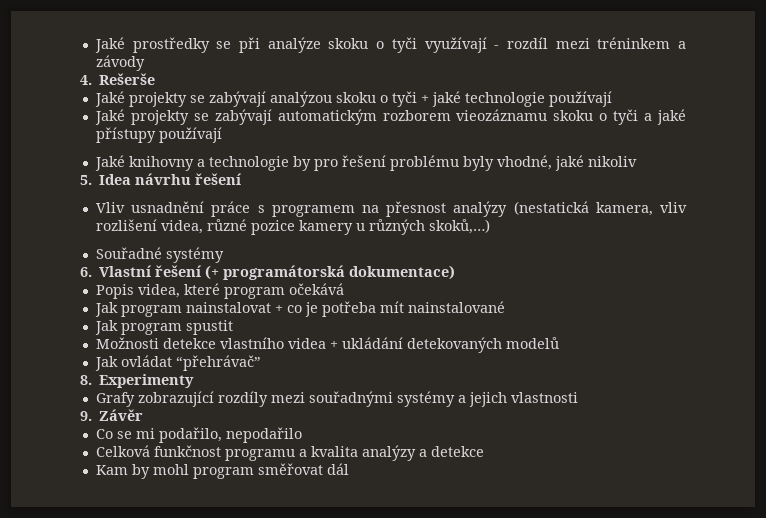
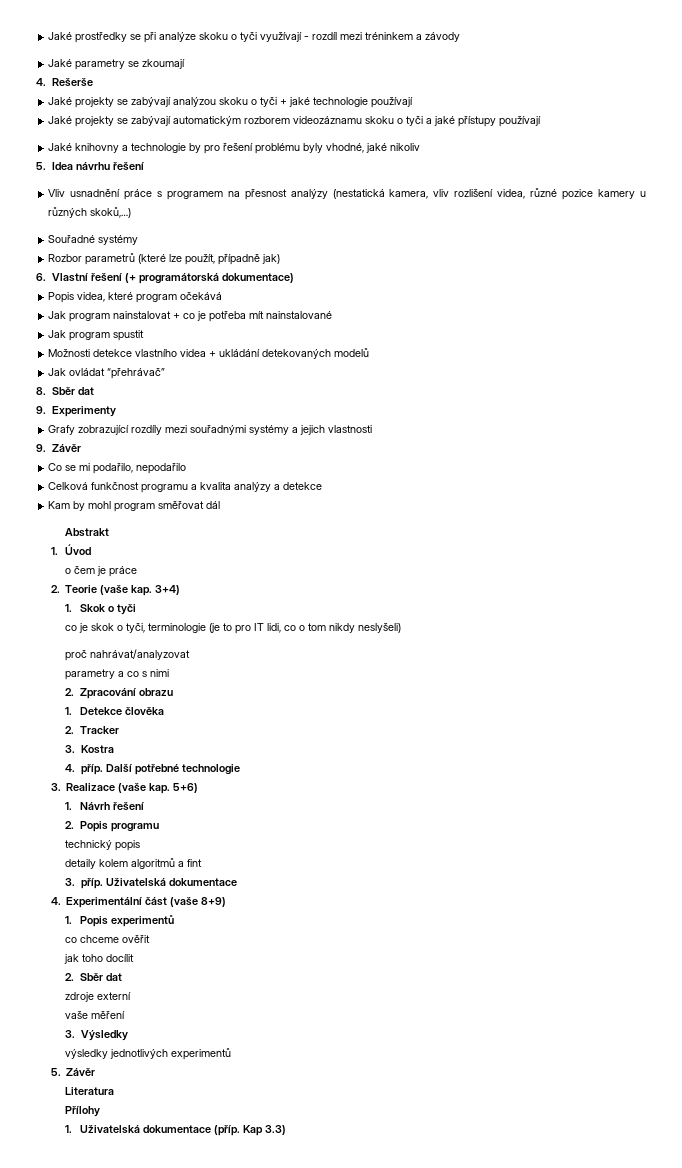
(145, 63) none -> [48,59,186,70] // Jaké parametry se zkoumají
[456,109,548,121] vieozáznamu -> [293,116,363,124] videozáznamu
(224, 255) none -> [48,253,281,265] // Rozbor parametrů (které lze použít, případně jak)
(92, 380) none -> [51,387,94,395] [36,406,46,414] Sběr dat // 9.
(349, 469) none -> [65,528,110,537] [50,544,92,555] [65,566,138,577] [50,585,181,596] [65,604,137,615] [65,623,402,634] [65,649,191,661] [65,669,170,680] [65,688,174,699] [65,707,165,715] [65,726,120,734] [65,745,114,754] [65,764,240,775] [50,783,199,794] [65,802,145,811] [65,821,160,832] [65,840,141,851] [65,858,203,869] [65,878,237,889] [50,897,227,908] [65,915,175,927] [65,935,151,943] [64,954,135,964] [65,973,123,981] [65,992,132,1002] [65,1011,126,1019] [65,1030,128,1041] [65,1048,232,1060] [50,1068,96,1076] [65,1087,115,1095] [65,1106,101,1117] [65,1125,287,1136] // Abstrakt // 1. Úvod // o čem je práce // 2. Teorie (vaše kap. 3+4) // 1. Skok o tyči // co je skok o tyči, terminologie (je to pro IT lidi, co o tom nikdy neslyšeli) // proč nahrávat/analyzovat // parametry a co s nimi // 2. Zpracování obrazu // 1. Detekce člověka // 2. Tracker // 3. Kostra // 4. příp. Další potřebné technologie // 3. Realizace (vaše kap. 5+6) // 1. Návrh řešení // 2. Popis programu // technický popis // detaily kolem algoritmů a fint // 3. příp. Uživatelská dokumentace // 4. Experimentální část (vaše 8+9) // 1. Popis experimentů // co chceme ověřit // jak toho docílit // 2. Sběr dat // zdroje externí // vaše měření // 3. Výsledky // výsledky jednotlivých experimentů // 5. Závěr // Literatura // Přílohy // 1. Uživatelská dokumentace (příp. Kap 3.3)

